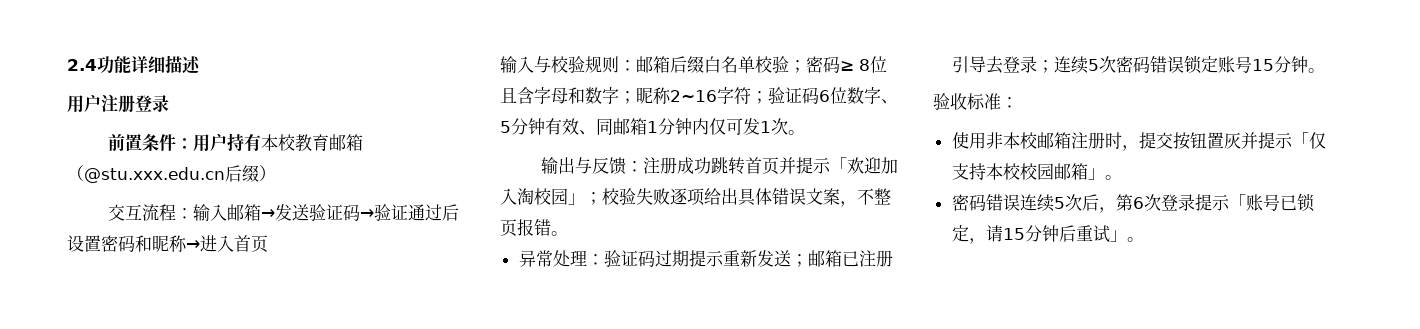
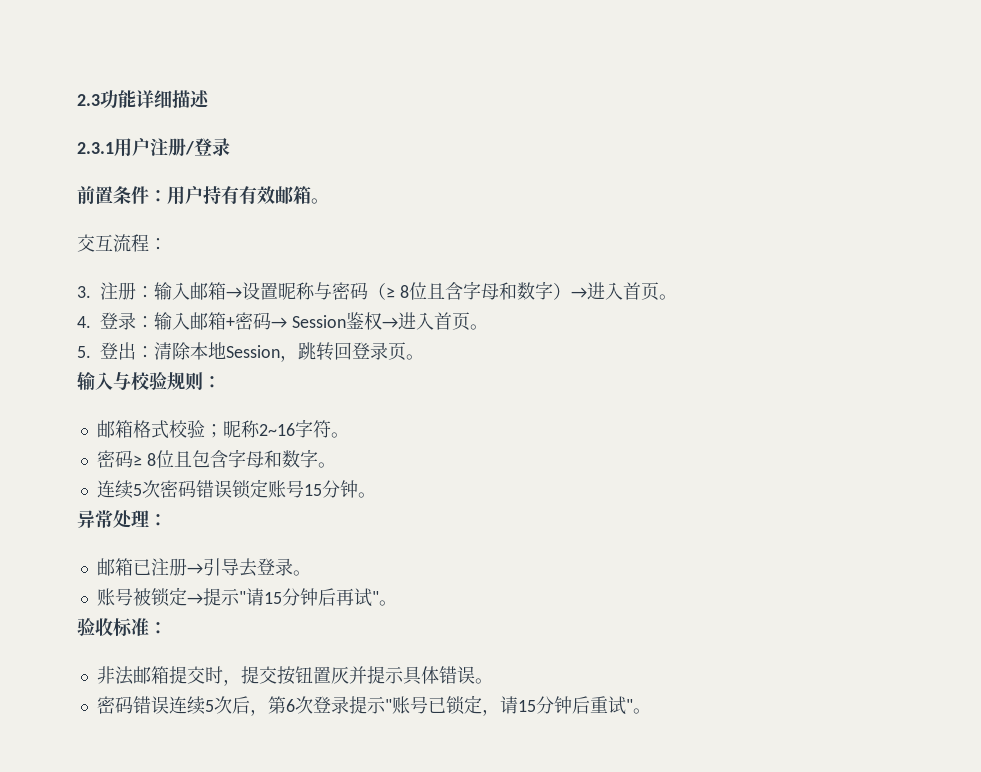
[67,59,97,71] 2.4 -> [77,94,100,106] 2.3
(201, 65) none -> [77,142,114,154] 2.3.1
(135, 104) none -> [185,141,194,155] /
[260,134,363,152] [67,165,276,183] 本校教育邮箱（@stu.xxx.edu.cn后缀） -> [239,186,329,204] 有效邮箱。
(193, 213) none -> [77,282,154,300] // 3.注册：
[274,204,459,221] [67,235,268,253] [500,56,840,73] 发送验证码→验证通过后设置密码和昵称→进入首页 // 输入与校验规则：邮箱后缀白名单校验；密码 -> [242,282,386,300] 设置昵称与密码（
[619,87,898,104] [500,118,805,135] [540,157,898,175] [500,188,891,207] [500,219,568,237] [518,250,893,267] [951,56,1054,74] ；昵称2~16字符；验证码6位数字、5分钟有效、同邮箱1分钟内仅可发1次。 // 输出与反馈：注册成功跳转首页并提示「欢迎加入淘校园」；校验失败逐项给出具体错误文案，不整页报错。 // 异常处理：验证码过期提示重新发送；邮箱已注册引导去登录； -> [552,282,677,301] [77,312,488,331] [77,342,424,362] [77,371,221,391] [96,419,349,439] [96,449,336,468] ）→进入首页。 // 4.登录：输入邮箱+密码→ Session鉴权→进入首页。 // 5.登出：清除本地Session，跳转回登录页。 // 输入与校验规则： // 邮箱格式校验；昵称2~16字符。 // 密码≥ 8位且包含字母和数字。 //
[933,93,1018,110] [951,132,1105,149] 验收标准： // 使用非本校邮箱注册 -> [77,510,167,528] [96,558,311,577] [96,587,397,607] [77,618,167,637] [96,666,205,685] 异常处理： // 邮箱已注册→引导去登录。 // 账号被锁定→提示"请15分钟后再试"。 // 验收标准： // 非法邮箱提交
[1291,132,1326,149] [951,163,1105,180] 「仅支持本校校园邮箱」 -> [402,666,475,685] 具体错误
[1228,194,1246,209] 「 -> [384,699,392,712] "
[1109,230,1127,242] 」 -> [625,699,633,712] "

